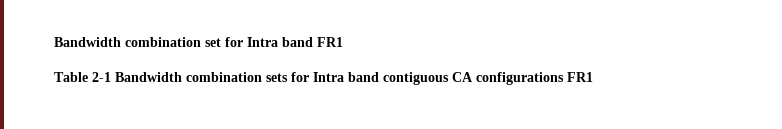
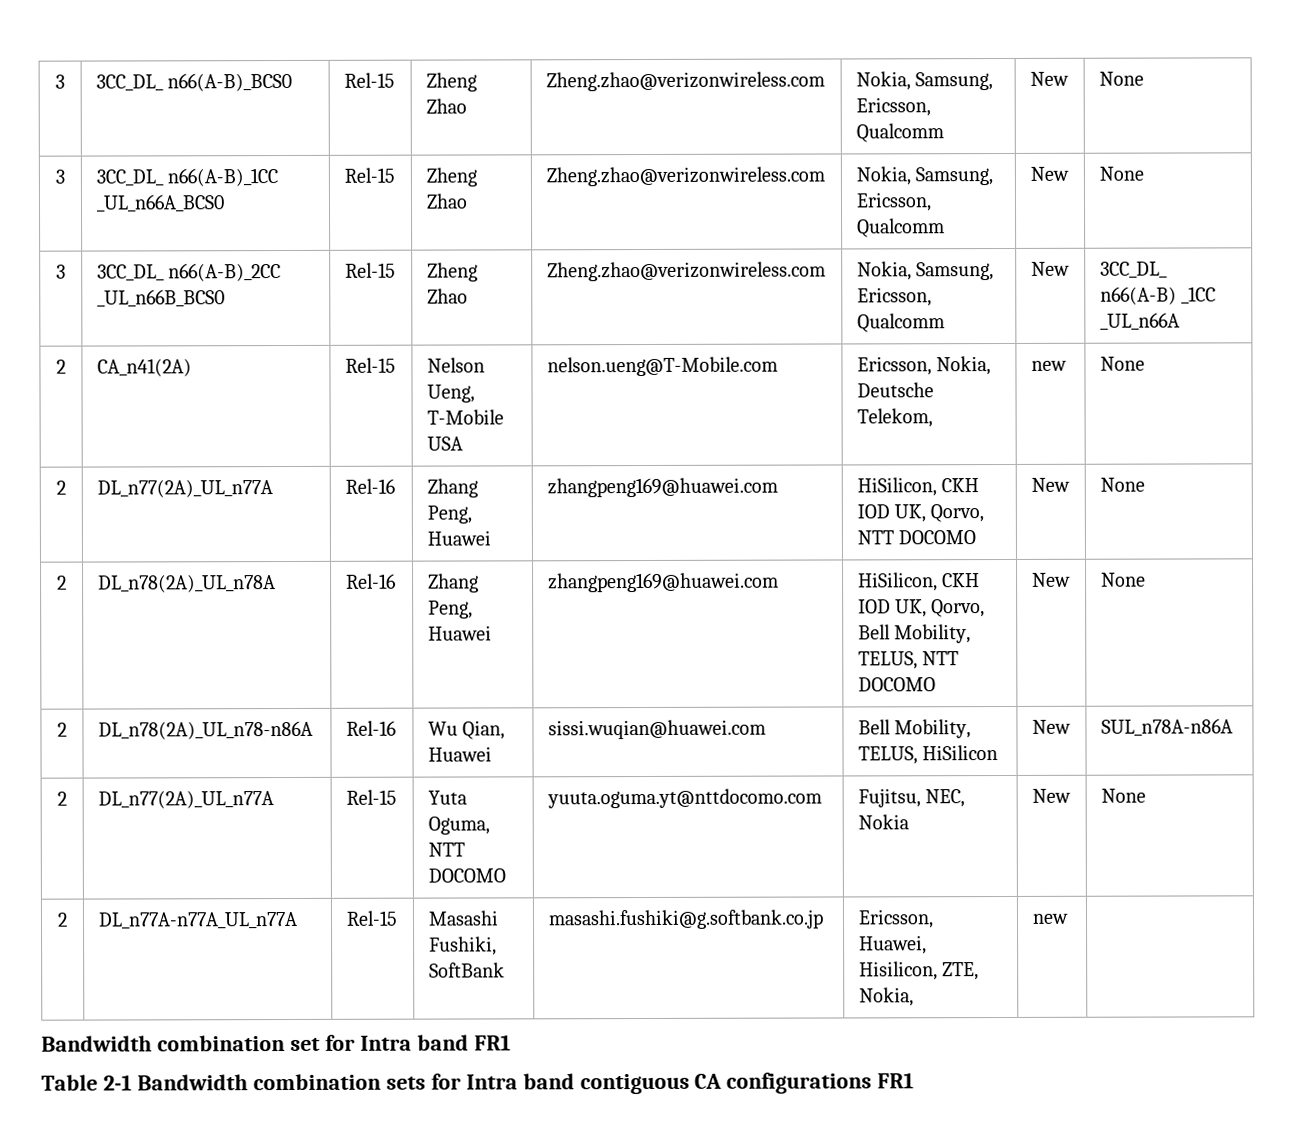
(54, 42) none -> [55,74,65,89] [95,72,292,92] [343,72,395,88] [425,72,477,92] [425,98,467,114] [545,71,825,92] [855,71,993,91] [855,97,931,117] [855,123,944,143] [1029,71,1069,86] [1098,71,1144,86] [55,169,65,184] [95,168,278,187] [95,194,225,212] [343,167,395,183] [425,167,477,187] [425,193,468,209] [545,166,825,187] [855,166,993,186] [855,192,932,212] [856,218,945,238] [1029,166,1069,181] [1098,166,1144,181] [56,264,66,279] [96,263,281,282] [96,289,225,307] [344,262,396,278] [426,262,478,282] [426,288,468,304] [546,261,826,282] [856,261,994,281] [856,287,932,307] [856,313,945,333] [1030,261,1070,276] [1099,261,1168,278] [1099,286,1216,305] [1099,312,1180,330] [56,359,66,374] [96,358,192,377] [344,357,396,373] [426,357,485,373] [426,384,475,403] [426,409,504,425] [426,436,463,451] [546,356,778,377] [856,356,991,376] [856,382,934,398] [856,408,933,428] [1030,360,1067,371] [1099,356,1145,371] [56,480,66,495] [96,479,273,498] [344,478,395,494] [426,478,478,498] [426,505,472,524] [426,530,491,546] [546,477,778,498] [856,477,979,497] [856,504,985,523] [856,530,976,545] [1030,477,1070,492] [1099,477,1145,492] [57,575,67,590] [97,574,276,593] [345,573,396,589] [427,573,479,593] [427,600,473,619] [427,625,492,641] [547,572,779,593] [857,572,980,592] [857,599,986,618] [857,624,971,644] [857,651,959,670] [857,677,936,692] [1031,572,1071,587] [1100,572,1146,587] [57,722,67,737] [97,720,313,740] [345,720,396,736] [427,720,505,740] [427,746,492,762] [547,719,766,740] [857,719,971,739] [857,745,998,765] [1031,719,1071,734] [1100,718,1233,736] [57,791,67,806] [97,790,274,809] [345,789,397,805] [427,790,467,805] [427,816,490,835] [427,842,465,857] [427,868,506,883] [546,788,822,809] [857,788,965,808] [857,814,909,830] [1031,788,1071,803] [1100,788,1146,803] [57,912,68,927] [97,911,298,929] [345,910,398,926] [427,910,499,926] [428,936,497,956] [428,962,505,978] [547,909,824,930] [857,909,934,929] [858,935,927,955] [858,961,979,981] [858,987,914,1007] [1031,913,1069,924] 3 | 3CC_DL_ n66(A-B)_BCS0 | Rel-15 | Zheng Zhao | Zheng.zhao@verizonwireless.com | Nokia, Samsung, Ericsson, Qualcomm | New | None // 3 | 3CC_DL_ n66(A-B)_1CC _UL_n66A_BCS0 | Rel-15 | Zheng Zhao | Zheng.zhao@verizonwireless.com | Nokia, Samsung, Ericsson, Qualcomm | New | None // 3 | 3CC_DL_ n66(A-B)_2CC _UL_n66B_BCS0 | Rel-15 | Zheng Zhao | Zheng.zhao@verizonwireless.com | Nokia, Samsung, Ericsson, Qualcomm | New | 3CC_DL_ n66(A-B) _1CC _UL_n66A // 2 | CA_n41(2A) | Rel-15 | Nelson Ueng, T-Mobile USA | nelson.ueng@T-Mobile.com | Ericsson, Nokia, Deutsche Telekom, | new | None // 2 | DL_n77(2A)_UL_n77A | Rel-16 | Zhang Peng, Huawei | zhangpeng169@huawei.com | HiSilicon, CKH IOD UK, Qorvo, NTT DOCOMO | New | None // 2 | DL_n78(2A)_UL_n78A | Rel-16 | Zhang Peng, Huawei | zhangpeng169@huawei.com | HiSilicon, CKH IOD UK, Qorvo, Bell Mobility, TELUS, NTT DOCOMO | New | None // 2 | DL_n78(2A)_UL_n78-n86A | Rel-16 | Wu Qian, Huawei | sissi.wuqian@huawei.com | Bell Mobility, TELUS, HiSilicon | New | SUL_n78A-n86A // 2 | DL_n77(2A)_UL_n77A | Rel-15 | Yuta Oguma, NTT DOCOMO | yuuta.oguma.yt@nttdocomo.com | Fujitsu, NEC, Nokia | New | None // 2 | DL_n77A-n77A_UL_n77A | Rel-15 | Masashi Fushiki, SoftBank | masashi.fushiki@g.softbank.co.jp | Ericsson, Huawei, Hisilicon, ZTE, Nokia, | new | //

